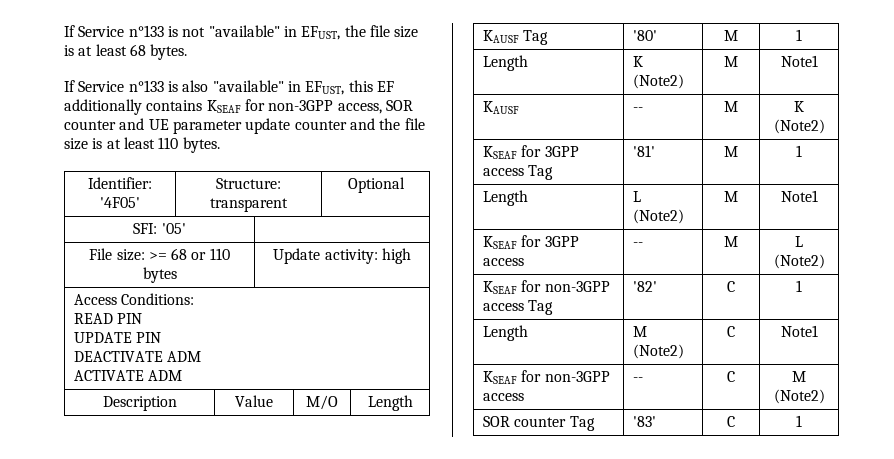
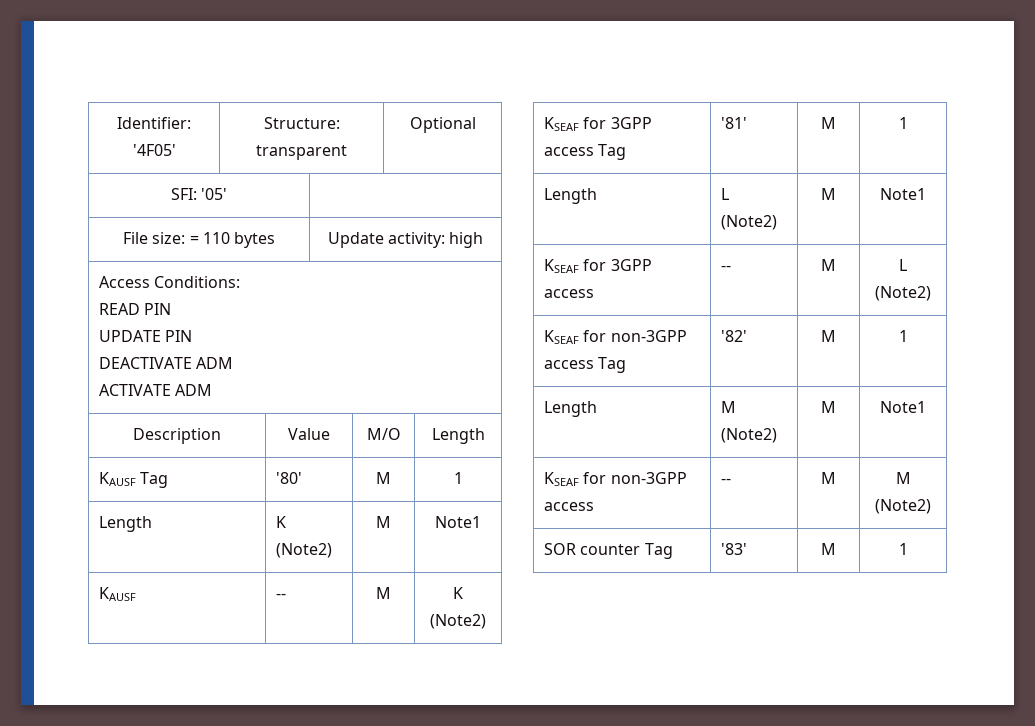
[64,25,419,40] [64,44,188,60] [64,80,394,95] [64,99,413,115] [64,118,425,134] [64,137,220,153] If Service n°133 is not "available" in EFUST, the file size is at least 68 bytes. // If Service n°133 is also "available" in EFUST, this EF additionally contains KSEAF for non-3GPP access, SOR counter and UE parameter update counter and the file size is at least 110 bytes. // -> (117, 123) none
[148,248,207,260] >= 68 or -> [189,235,199,244] =
[727,281,735,292] C -> [821,330,836,342] M
[727,326,735,337] C -> [821,401,836,413] M
[727,371,735,382] C -> [821,472,836,484] M
[727,416,735,427] C -> [821,543,836,555] M

